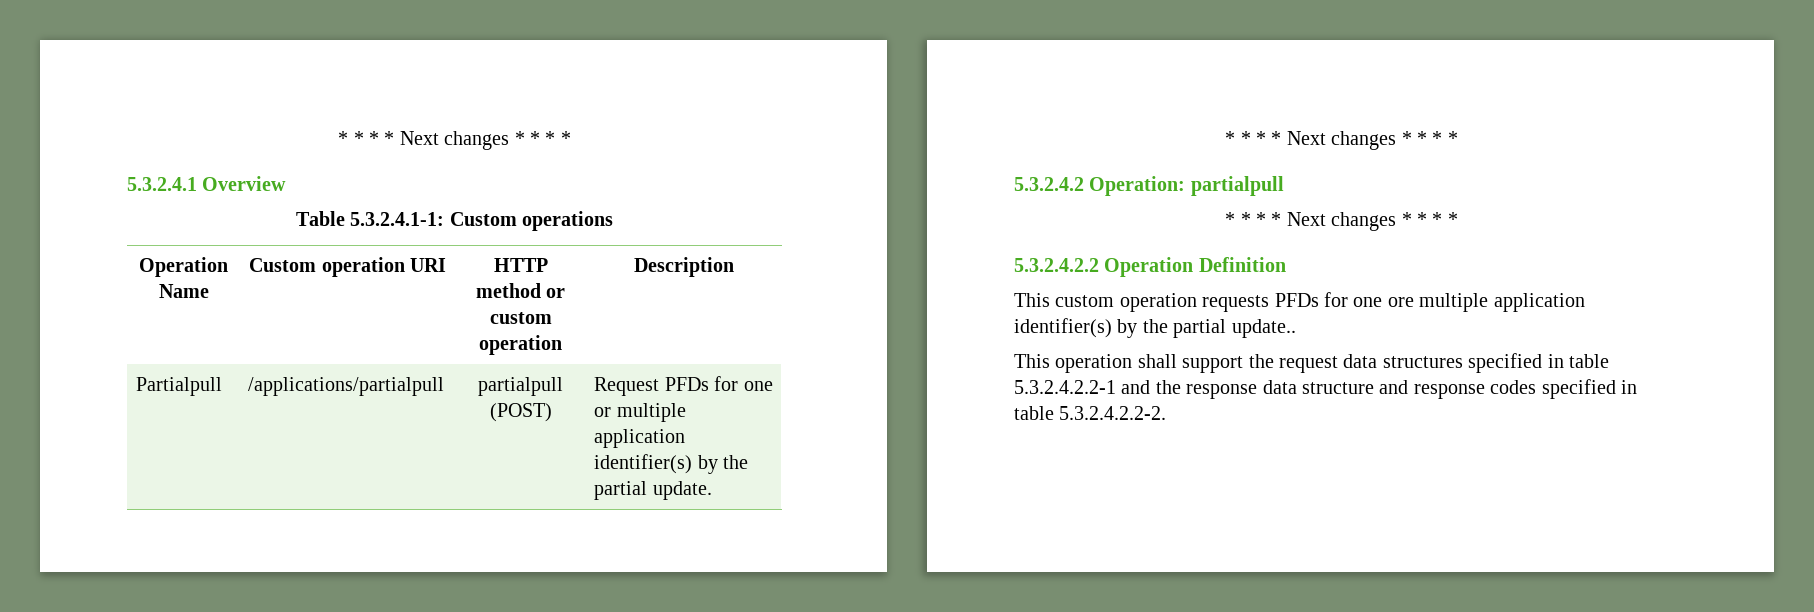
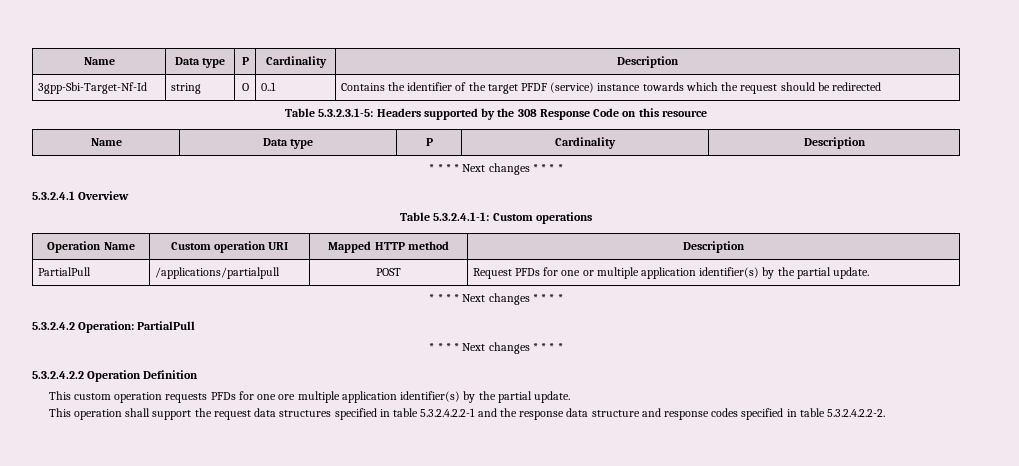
(338, 138) none -> [83,57,115,65] [174,57,226,68] [241,57,249,65] [265,56,327,68] [617,56,679,68] [37,82,147,94] [170,83,201,94] [241,83,249,91] [260,82,276,91] [340,82,882,94] [285,108,707,120] [90,138,122,146] [262,138,314,149] [425,138,433,146] [555,137,616,149] [803,137,866,149] Name | Data type | P | Cardinality | Description // 3gpp-Sbi-Target-Nf-Id | string | O | 0..1 | Contains the identifier of the target PFDF (service) instance towards which the request should be redirected // Table 5.3.2.3.1-5: Headers supported by the 308 Response Code on this resource // Name | Data type | P | Cardinality | Description //
(446, 265) none -> [328,241,372,253] Mapped
[546,288,566,298] [489,312,552,324] [479,335,562,355] [633,257,734,277] [136,377,223,396] or custom operation | Description // Partialpull -> [683,241,745,253] [37,267,91,276] | Description // PartialPull
[478,377,563,396] [489,403,552,422] partialpull (POST) -> [376,268,401,276] POST
[1190,176,1284,196] partialpull -> [137,321,196,330] PartialPull
[1231,319,1296,338] update.. -> [534,391,571,403] update.

